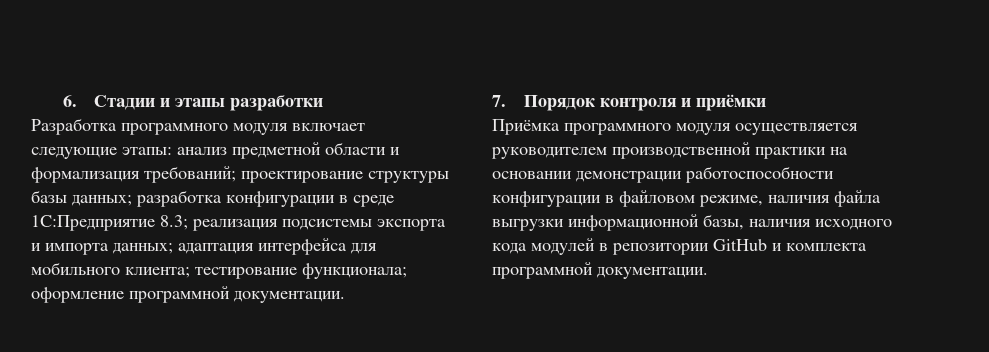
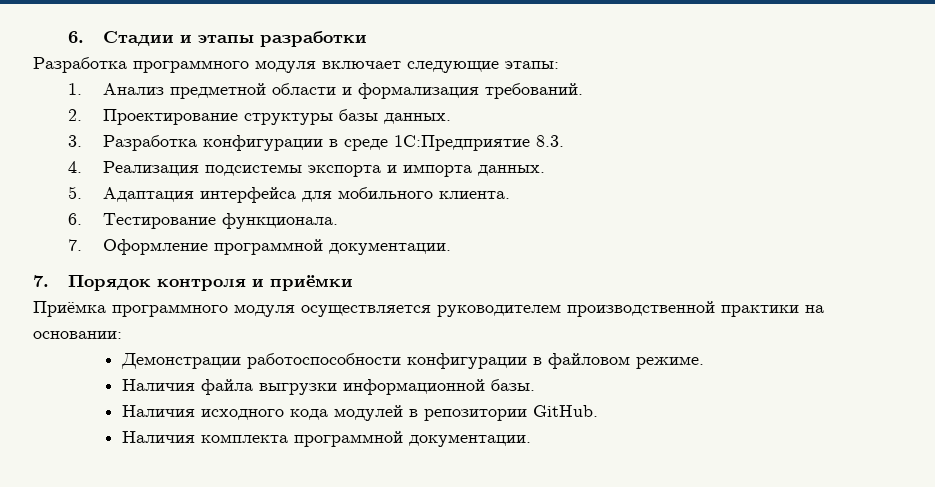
[177,147,227,155] анализ -> [67,83,164,95] // 1. Анализ
[144,166,449,183] [31,190,222,207] требований; проектирование структуры базы данных; разработка -> [484,83,583,99] [67,109,451,125] [67,135,197,151] требований. // 2. Проектирование структуры базы данных. // 3. Разработка
[160,215,278,231] 8.3; реализация -> [535,135,564,147] [67,161,199,176] 8.3. // 4. Реализация
[113,238,377,255] [31,262,407,279] [31,287,124,303] данных; адаптация интерфейса для мобильного клиента; тестирование функционала; оформление -> [477,165,545,176] [67,186,510,203] [67,213,338,229] [67,239,208,255] данных. // 5. Адаптация интерфейса для мобильного клиента. // 6. Тестирование функционала. // 7. Оформление
[492,171,682,183] основании демонстрации -> [33,331,122,339] [121,353,242,369] основании: // Демонстрации
[699,195,830,207] режиме, наличия -> [636,356,705,369] [122,379,196,391] режиме. // Наличия
[703,214,811,230] базы, наличия -> [491,379,536,391] [122,405,196,417] базы. // Наличия
[713,239,782,251] GitHub и -> [533,405,599,417] [122,431,196,443] GitHub. // Наличия

